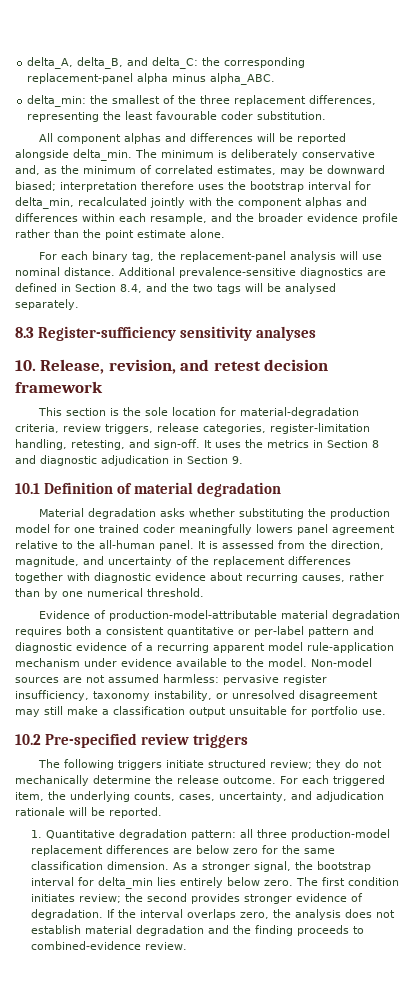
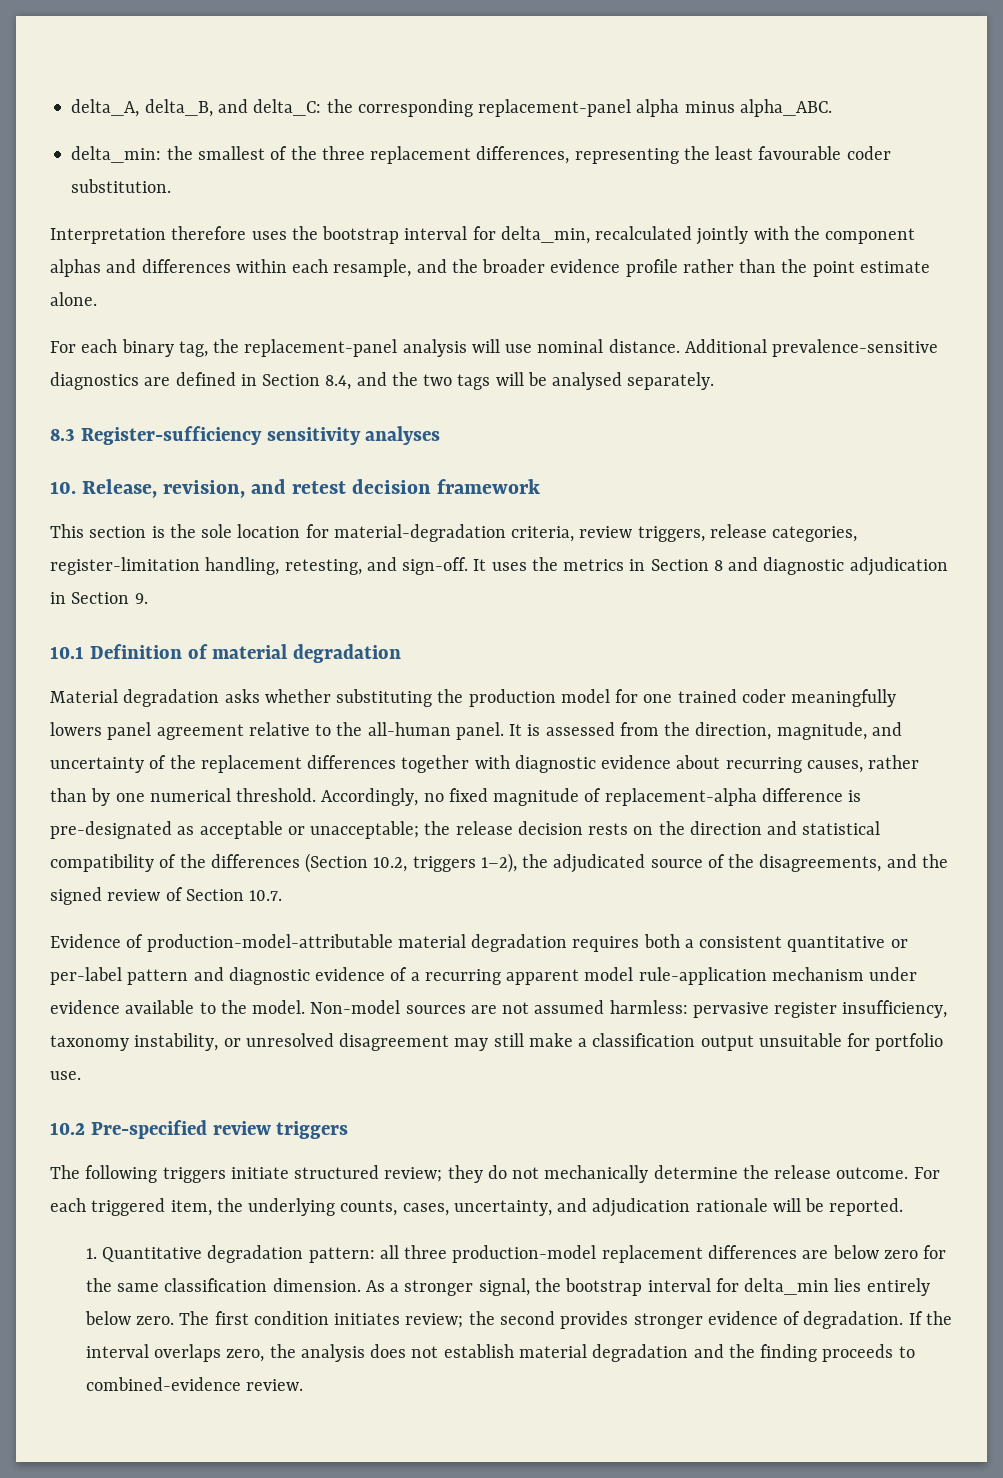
[38,133,346,144] [15,149,375,161] [15,165,385,176] [15,181,137,192] All component alphas and differences will be reported alongside delta_min. The minimum is deliberately conservative and, as the minimum of correlated estimates, may be downward biased; interpretation -> [50,228,166,244] Interpretation
(204, 592) none -> [321,788,862,806] [50,821,881,839] [50,853,948,873] [50,887,283,905] Accordingly, no fixed magnitude of replacement-alpha difference is pre-designated as acceptable or unacceptable; the release decision rests on the direction and statistical compatibility of the differences (Section 10.2, triggers 1–2), the adjudicated source of the disagreements, and the signed review of Section 10.7.

